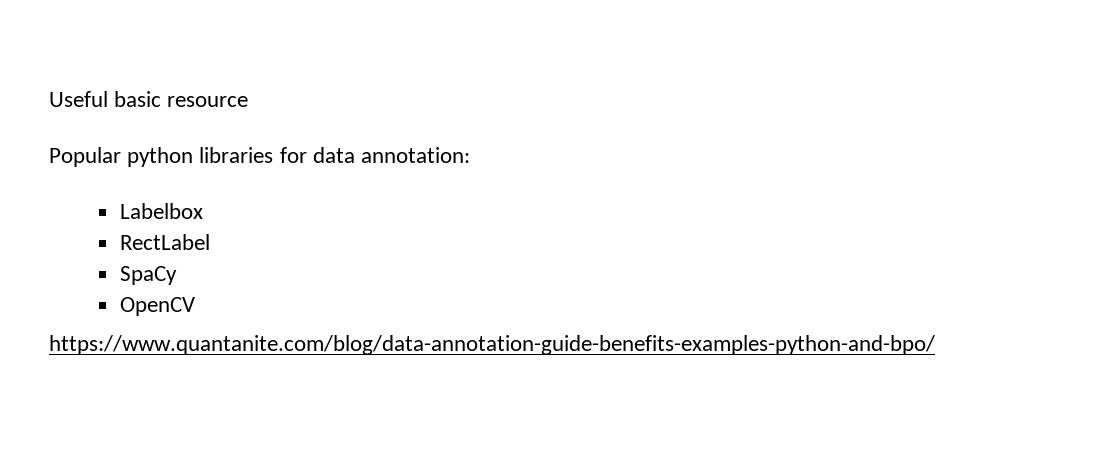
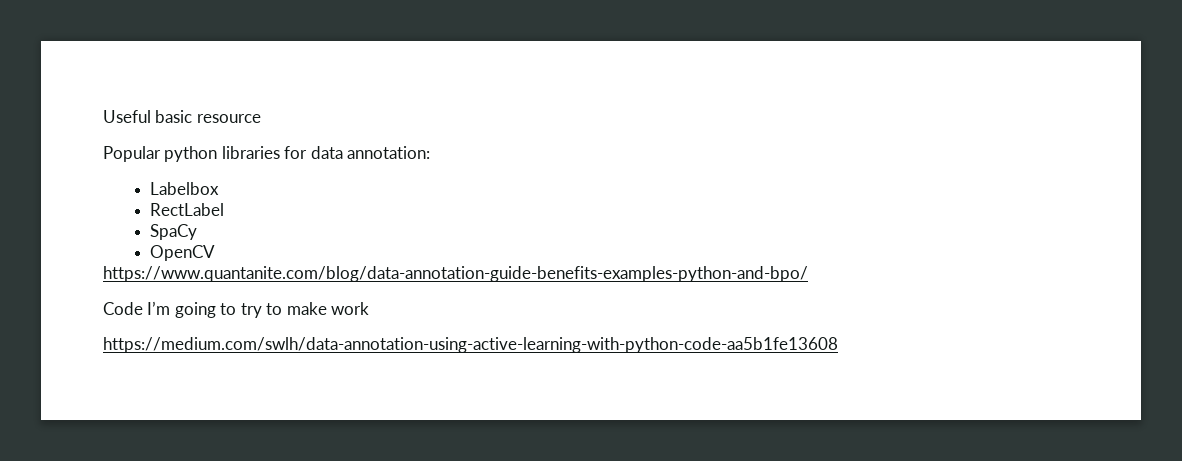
(935, 345) none -> [103,301,370,318] [103,337,838,353] // Code I’m going to try to make work // https://medium.com/swlh/data-annotation-using-active-learning-with-python-code-aa5b1fe13608

